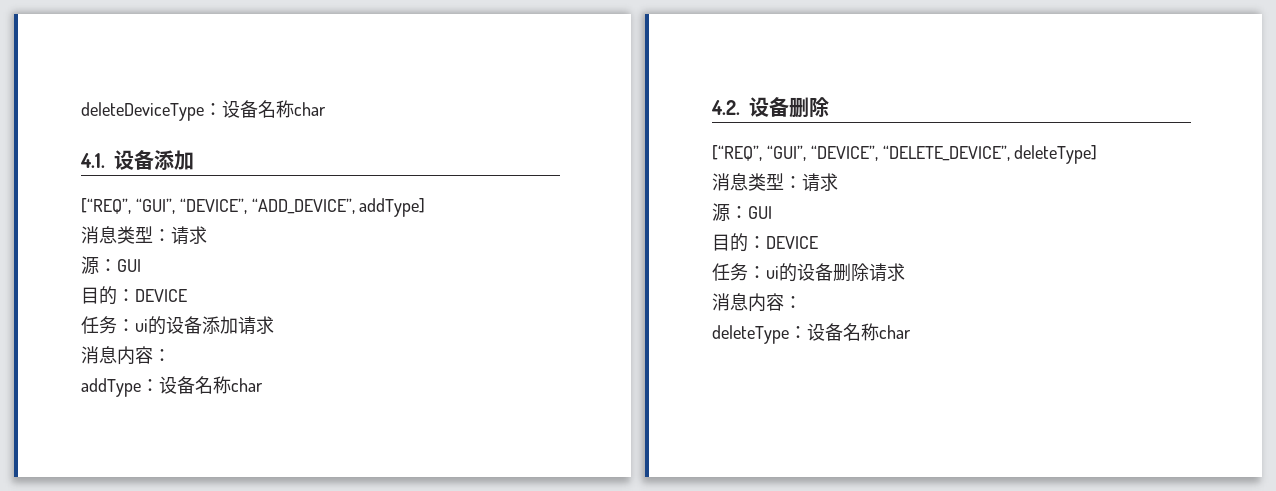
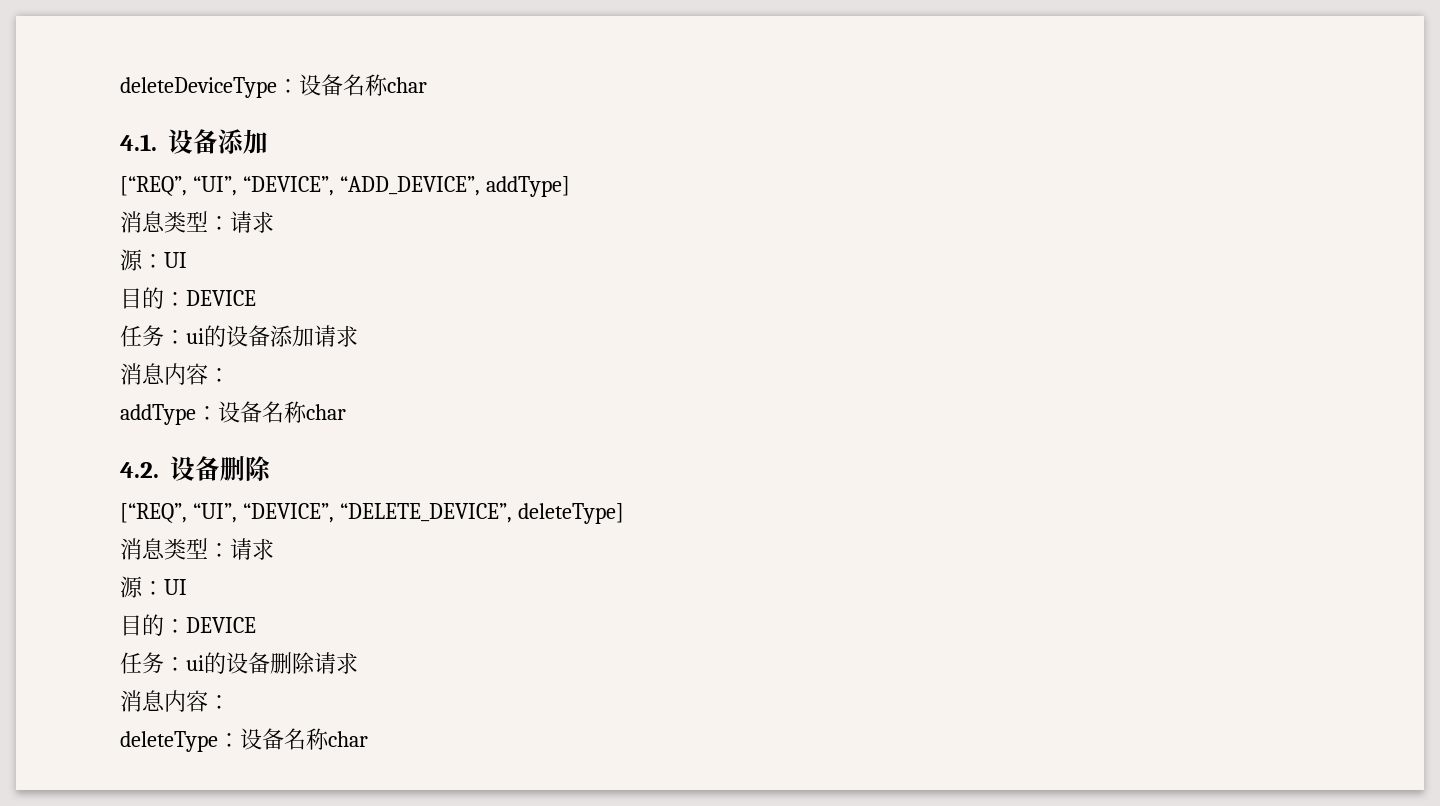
[135,198,175,214] “GUI”, -> [192,176,237,196] “UI”,
[117,259,141,272] GUI -> [164,252,187,268] UI
[766,145,806,161] “GUI”, -> [192,503,237,523] “UI”,
[748,206,772,219] GUI -> [164,579,187,595] UI

